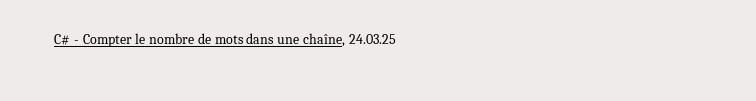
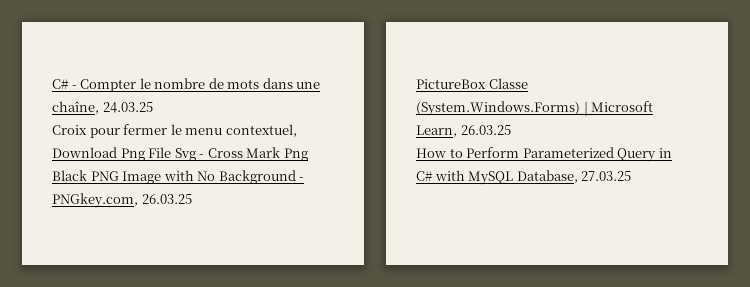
(396, 39) none -> [52,124,297,138] [52,147,308,161] [52,170,305,184] [52,193,192,208] [416,78,528,89] [416,101,654,116] [416,125,511,137] [416,147,672,162] [416,170,632,185] // Croix pour fermer le menu contextuel, Download Png File Svg - Cross Mark Png Black PNG Image with No Background - PNGkey.com, 26.03.25 // PictureBox Classe (System.Windows.Forms) | Microsoft Learn, 26.03.25 // How to Perform Parameterized Query in C# with MySQL Database, 27.03.25

